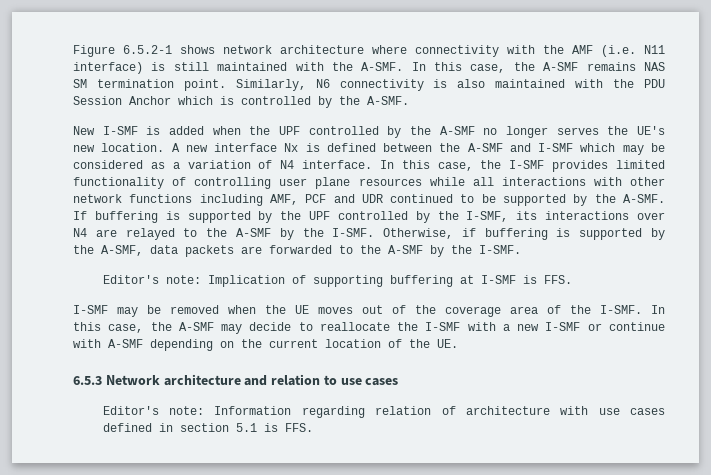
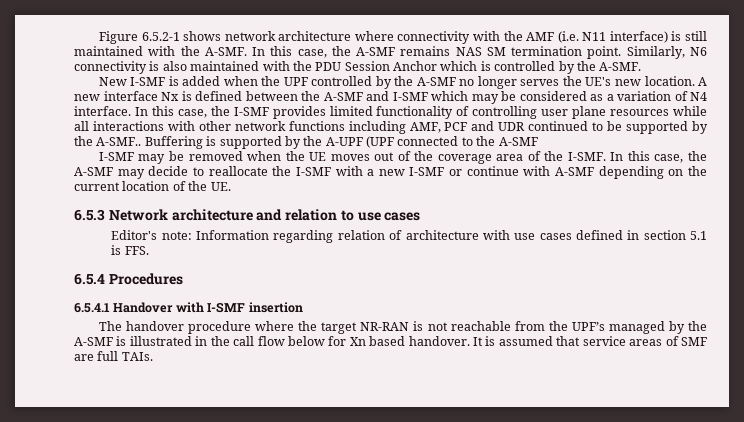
[623,194,665,203] [73,211,665,223] [73,228,665,240] [73,245,521,257] [102,275,572,287] A-SMF. If buffering is supported by the UPF controlled by the I-SMF, its interactions over N4 are relayed to the A-SMF by the I-SMF. Otherwise, if buffering is supported by the A-SMF, data packets are forwarded to the A-SMF by the I-SMF. // Editor's note: Implication of supporting buffering at I-SMF is FFS. -> [96,136,538,149] A-SMF.. Buffering is supported by the A-UPF (UPF connected to the A-SMF
(313, 427) none -> [74,273,183,285] [74,302,303,313] [98,321,708,334] [74,336,708,346] [74,351,153,361] // 6.5.4 Procedures // 6.5.4.1 Handover with I-SMF insertion // The handover procedure where the target NR-RAN is not reachable from the UPF’s managed by the A-SMF is illustrated in the call flow below for Xn based handover. It is assumed that service areas of SMF are full TAIs.

